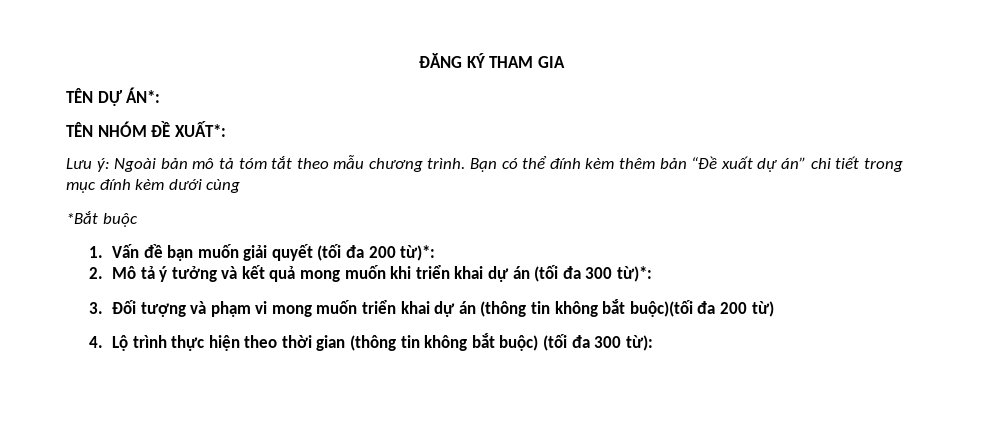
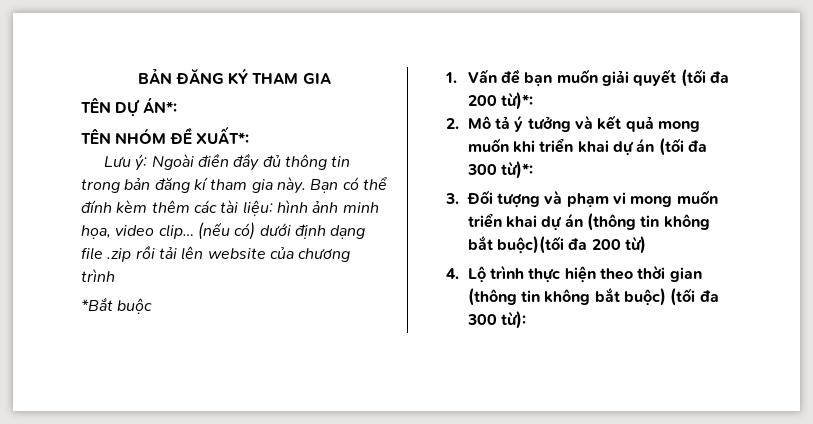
(419, 60) none -> [138,68,173,84] BẢN
[160,155,466,172] bản mô tả tóm tắt theo mẫu chương trình. -> [198,153,351,171] [81,177,306,194] điền đầy đủ thông tin trong bản đăng kí tham gia này.
[659,156,903,172] [66,179,241,193] bản “Đề xuất dự án” chi tiết trong mục đính kèm dưới cùng -> [193,200,379,216] [81,222,366,240] [81,245,351,262] [81,269,115,282] các tài liệu: hình ảnh minh họa, video clip… (nếu có) dưới định dạng file .zip rồi tải lên website của chương trình

